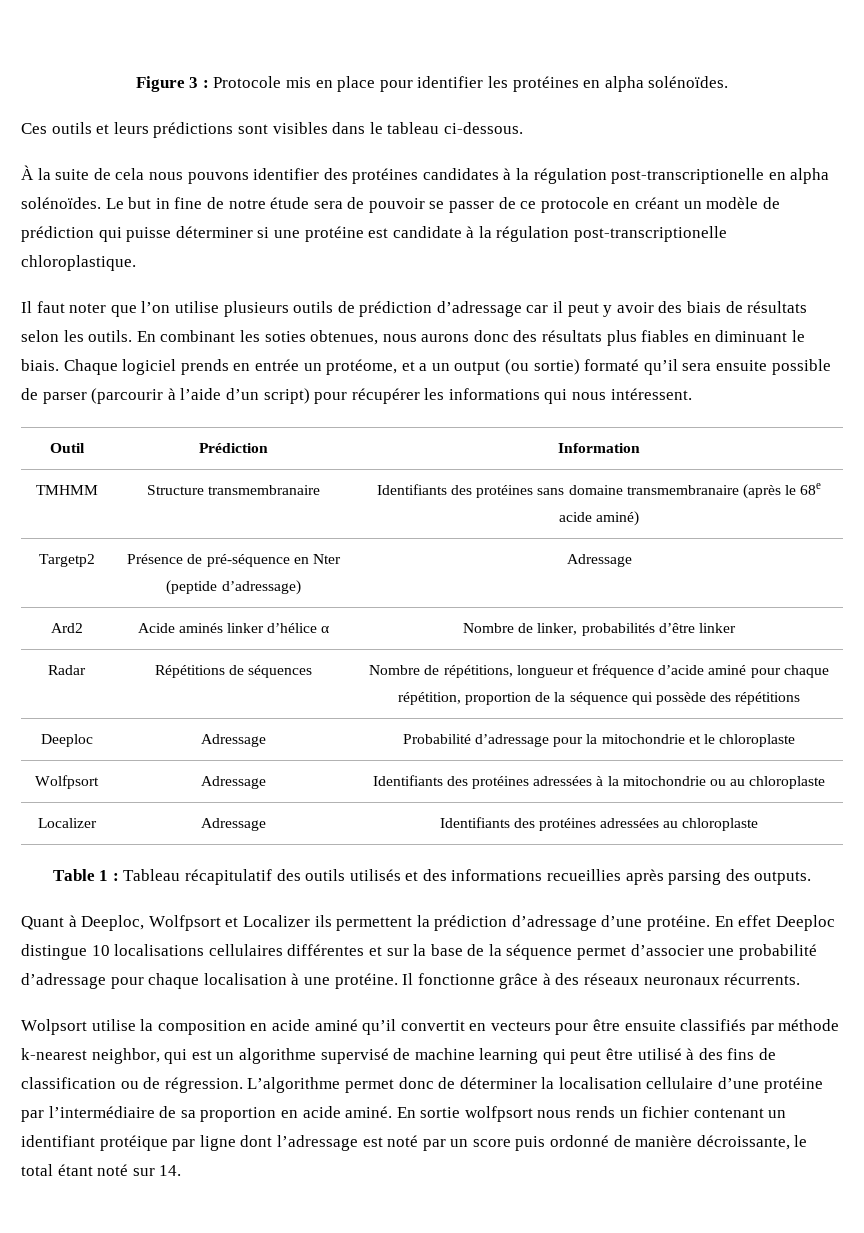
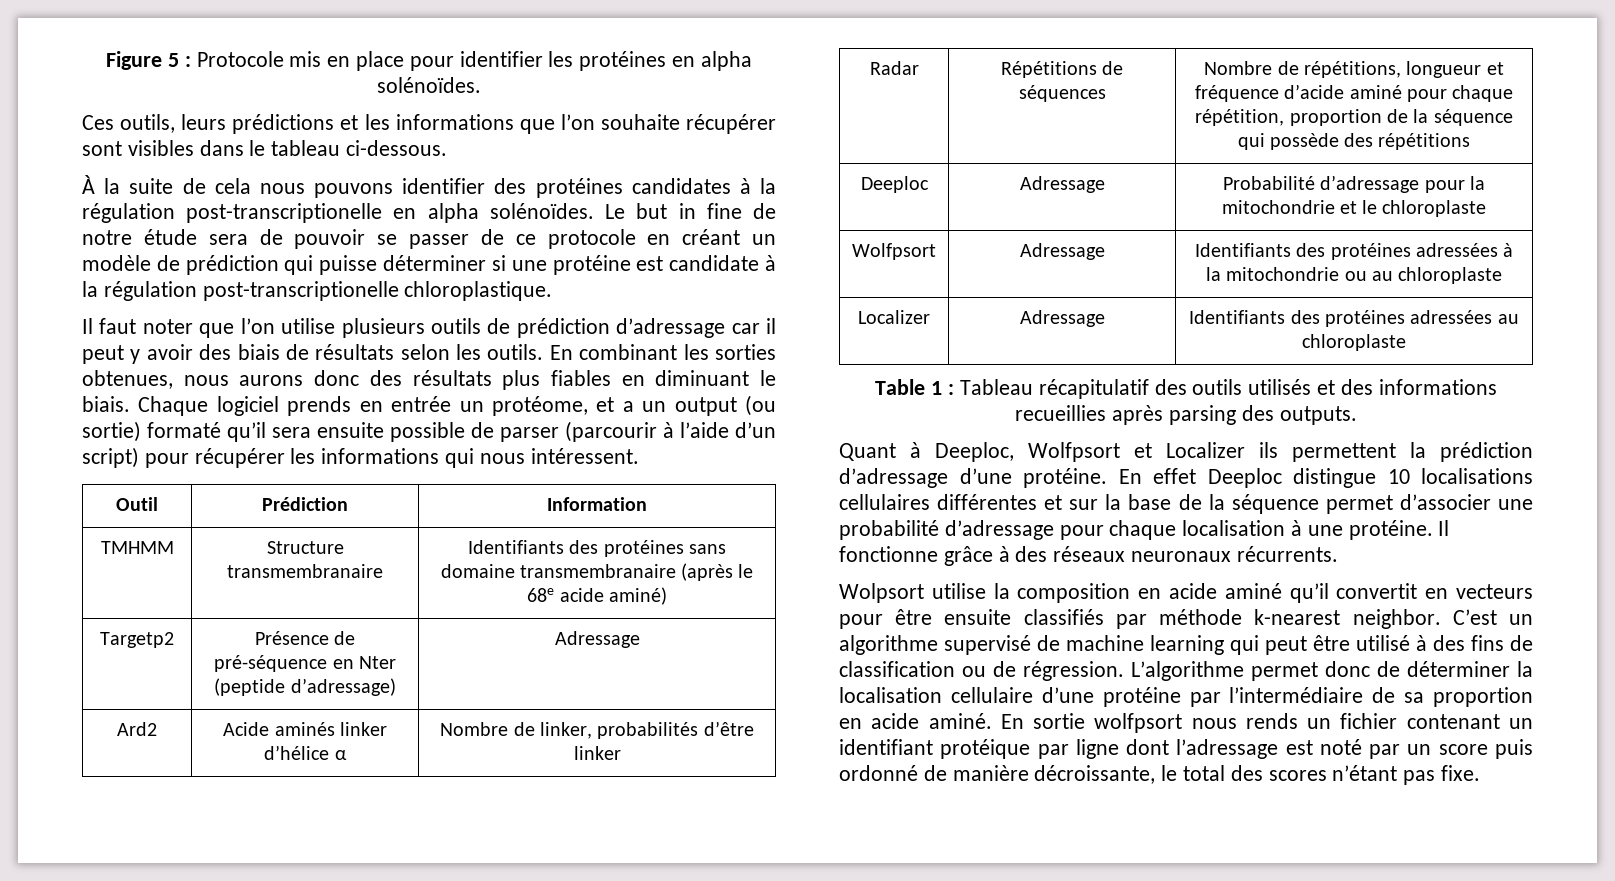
[189,77,199,88] 3 -> [167,53,179,67] 5
[51,122,234,138] outils et leurs prédictions -> [120,114,776,134] outils, leurs prédictions et les informations que l’on souhaite récupérer
[264,331,306,342] soties -> [714,344,776,360] sorties
[91,1048,212,1064] neighbor, qui est -> [1352,609,1497,629] neighbor. C’est
[57,1164,182,1176] étant noté sur 14. -> [1230,765,1481,785] des scores n’étant pas fixe.

